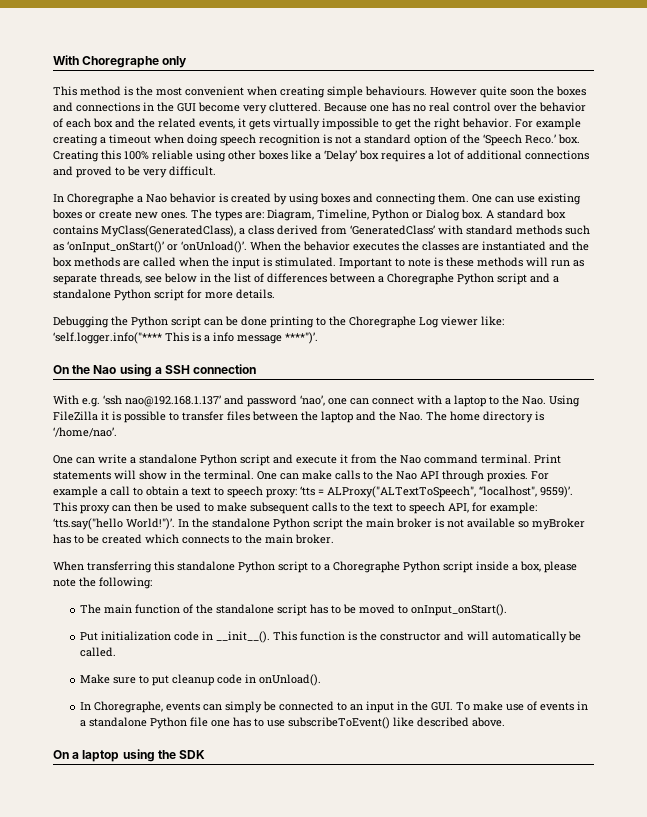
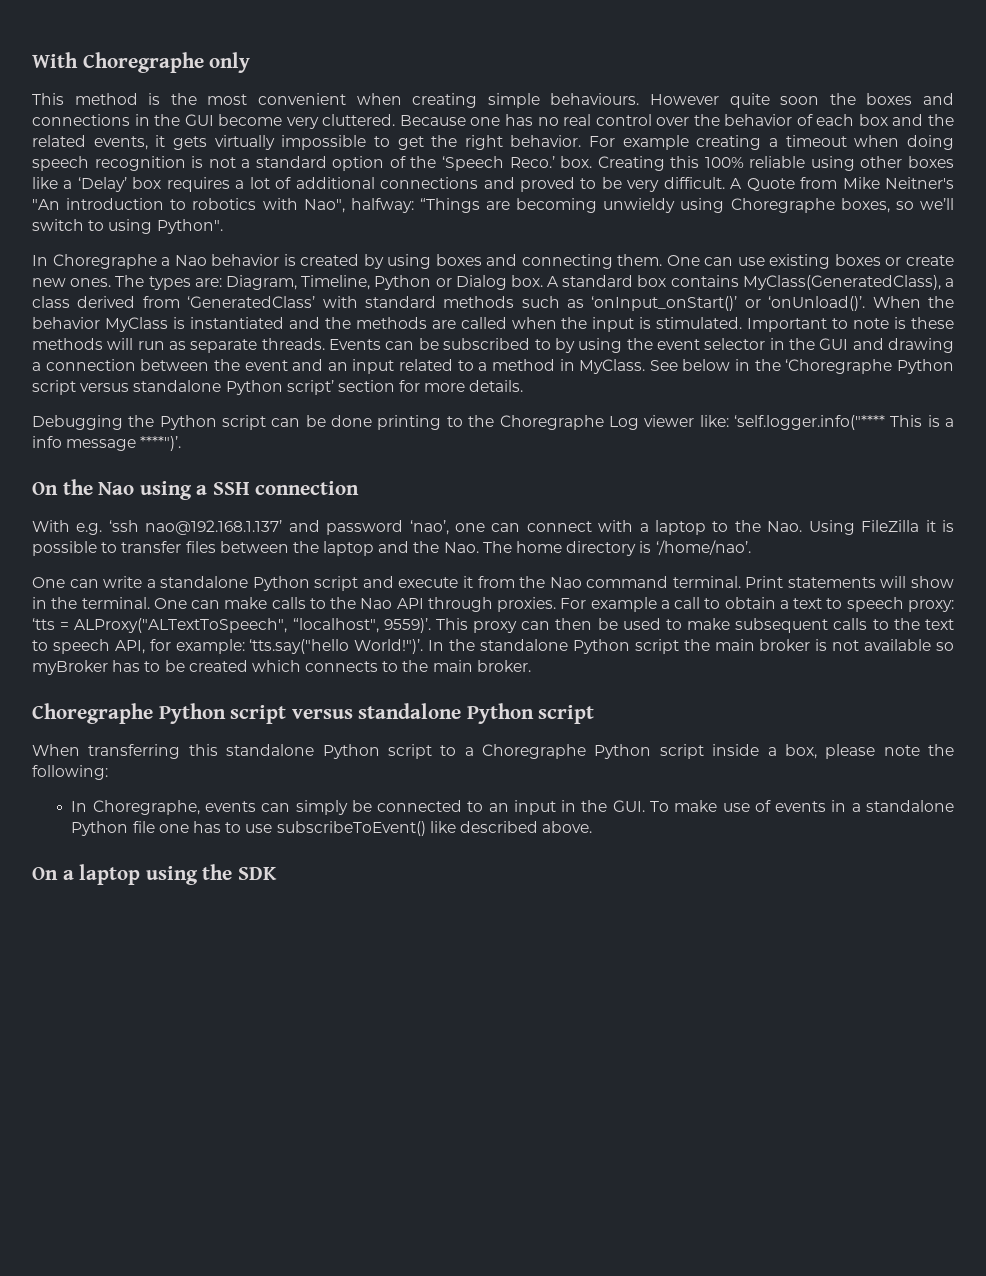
(216, 171) none -> [730,177,955,191] [32,198,954,213] [32,219,223,234] A Quote from Mike Neitner's "An introduction to robotics with Nao", halfway: “Things are becoming unwieldy using Choregraphe boxes, so we’ll switch to using Python".
[353,241,479,251] executes the classes are -> [104,317,185,332] MyClass is
[52,257,72,267] box -> (351, 323) none
[100,273,559,285] [53,289,184,301] threads, see below in the list of differences between a Choregraphe Python script and a standalone Python script -> [261,338,955,353] [32,359,955,374] [32,380,395,395] threads. Events can be subscribed to by using the event selector in the GUI and drawing a connection between the event and an input related to a method in MyClass. See below in the ‘Choregraphe Python script versus standalone Python script’ section
(334, 539) none -> [32,703,595,724] // Choregraphe Python script versus standalone Python script
[79,604,507,616] [79,631,581,643] [79,647,116,657] [79,674,321,686] // The main function of the standalone script has to be moved to onInput_onStart(). // Put initialization code in __init__(). This function is the constructor and will automatically be called. // Make sure to put cleanup code in onUnload(). -> (108, 772) none

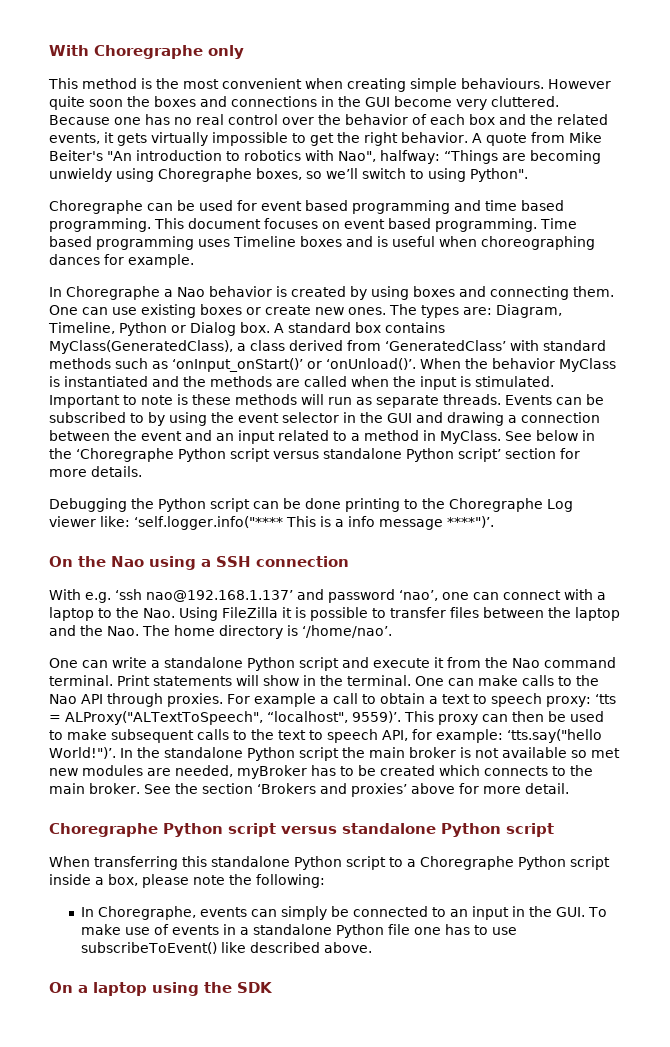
[589,135,954,150] [32,156,954,171] [32,177,795,192] For example creating a timeout when doing speech recognition is not a standard option of the ‘Speech Reco.’ box. Creating this 100% reliable using other boxes like a ‘Delay’ box requires a lot of additional connections and proved to be very difficult. A Quote -> [471,133,527,146] A quote
[885,177,955,189] Neitner's -> [49,150,103,161] Beiter's
(223, 226) none -> [49,200,564,214] [49,218,577,232] [49,236,595,250] [49,254,194,268] // Choregraphe can be used for event based programming and time based programming. This document focuses on event based programming. Time based programming uses Timeline boxes and is useful when choreographing dances for example.
(955, 646) none -> [591,748,620,758] [49,765,233,777] met new modules are needed,
(531, 666) none -> [143,783,569,797] See the section ‘Brokers and proxies’ above for more detail.

